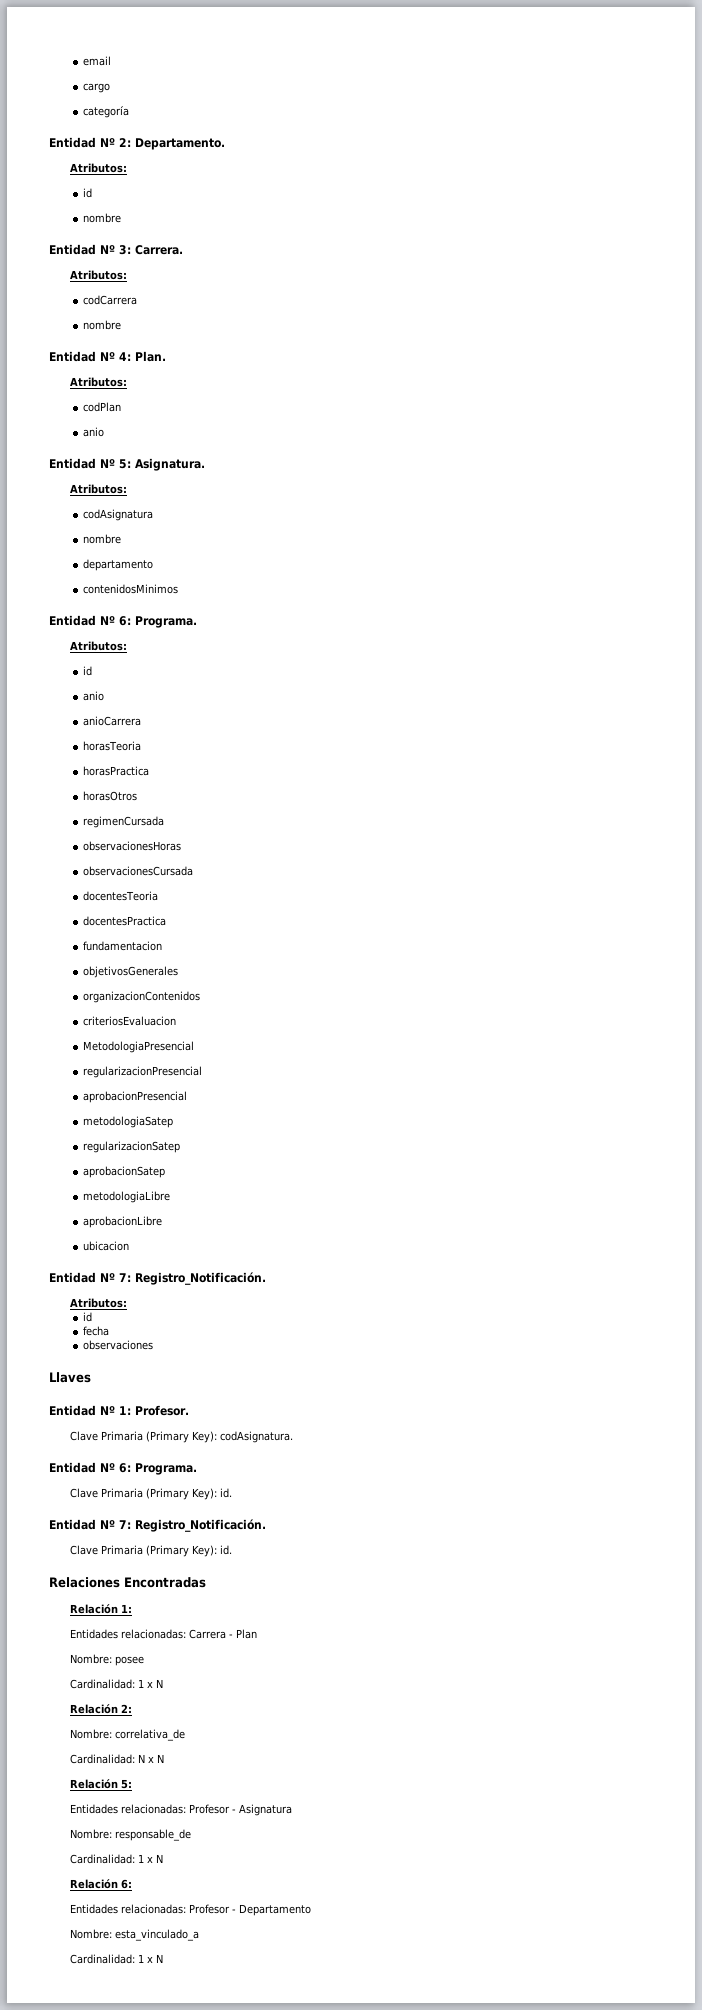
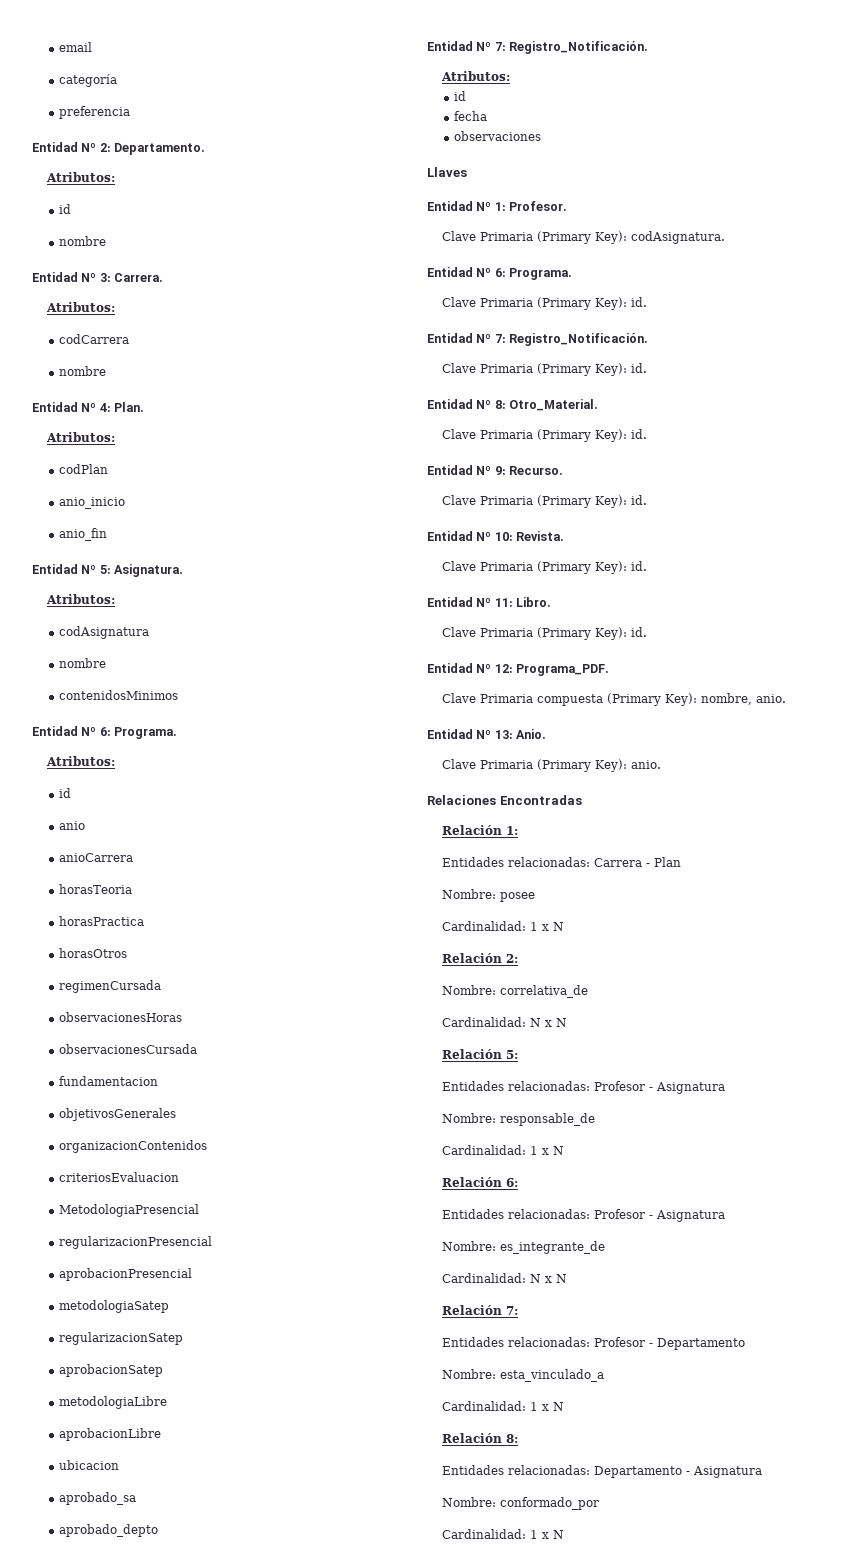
[82,83,110,93] [82,106,129,118] cargo // categoría -> [59,74,118,87] [59,106,131,119] categoría // preferencia
[82,427,104,437] anio -> [59,497,126,509] [59,528,108,541] anio_inicio // anio_fin
[82,559,153,571] // departamento -> (107, 663) none
[82,891,158,901] [82,916,166,926] // docentesTeoria // docentesPractica -> (198, 1049) none
(129, 1246) none -> [59,1492,137,1505] [59,1524,159,1537] // aprobado_sa // aprobado_depto
(233, 1550) none -> [427,399,599,411] [441,429,647,442] [427,465,564,475] [441,495,647,508] [427,531,565,541] [441,561,647,574] [427,597,552,607] [441,627,647,640] [427,663,610,676] [441,693,786,706] [427,729,547,739] [441,759,661,772] // Entidad Nº 8: Otro_Material. // Clave Primaria (Primary Key): id. // Entidad Nº 9: Recurso. // Clave Primaria (Primary Key): id. // Entidad Nº 10: Revista. // Clave Primaria (Primary Key): id. // Entidad Nº 11: Libro. // Clave Primaria (Primary Key): id. // Entidad Nº 12: Programa_PDF. // Clave Primaria compuesta (Primary Key): nombre, anio. // Entidad Nº 13: Anio. // Clave Primaria (Primary Key): anio.
(133, 1884) none -> [441,1209,725,1222] [441,1241,605,1254] [441,1273,567,1283] [441,1305,518,1315] // Entidades relacionadas: Profesor - Asignatura // Nombre: es_integrante_de // Cardinalidad: N x N // Relación 7:
(164, 1958) none -> [441,1433,518,1443] [441,1465,762,1478] [441,1497,599,1510] [441,1529,564,1539] // Relación 8: // Entidades relacionadas: Departamento - Asignatura // Nombre: conformado_por // Cardinalidad: 1 x N

